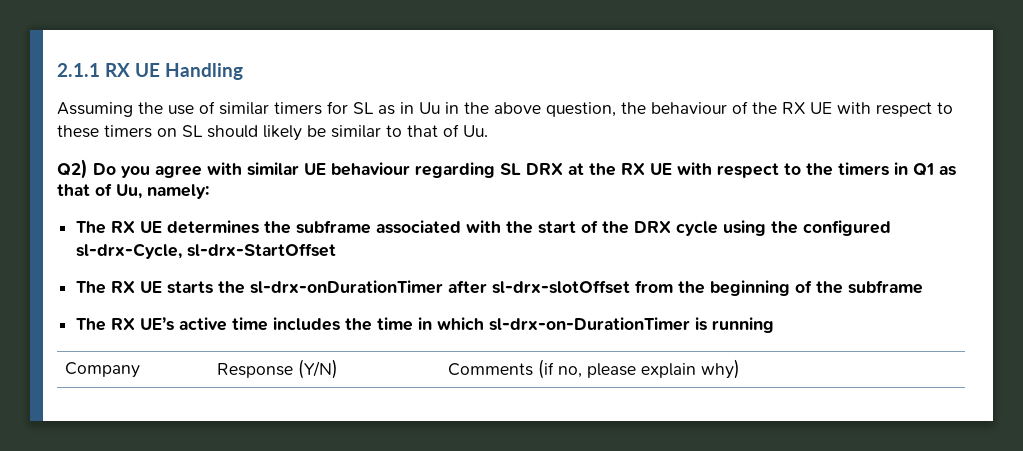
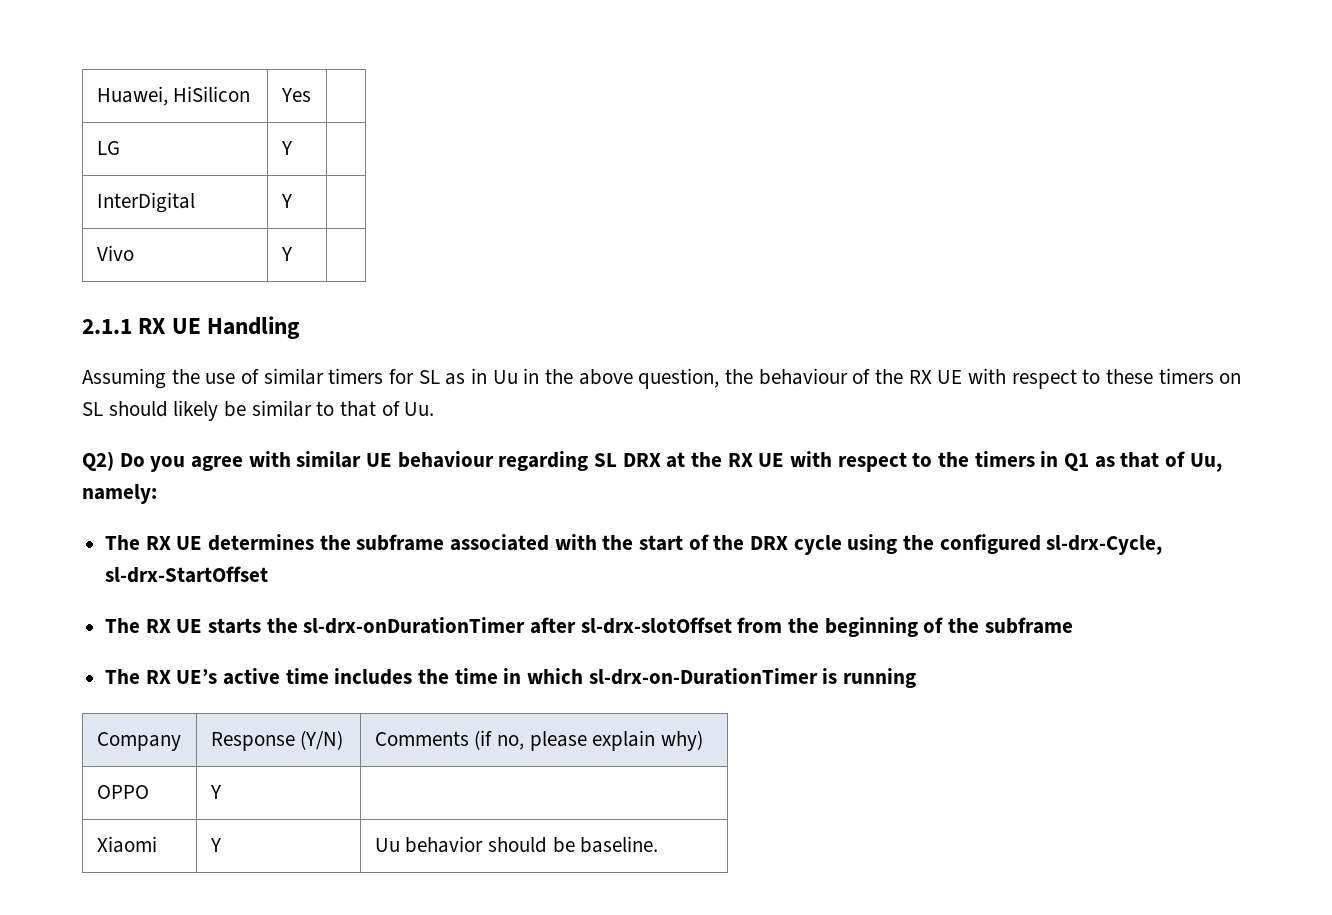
(57, 70) none -> [96,86,251,106] [280,88,311,102] [96,141,120,155] [280,141,292,155] [96,192,195,213] [280,194,292,208] [96,245,134,261] [280,247,292,261] Huawei, HiSilicon | Yes | // LG | Y | // InterDigital | Y | // Vivo | Y | //
(740, 369) none -> [96,785,149,799] [209,785,221,799] [96,836,157,853] [209,838,221,852] [374,836,659,853] // OPPO | Y | // Xiaomi | Y | Uu behavior should be baseline.

